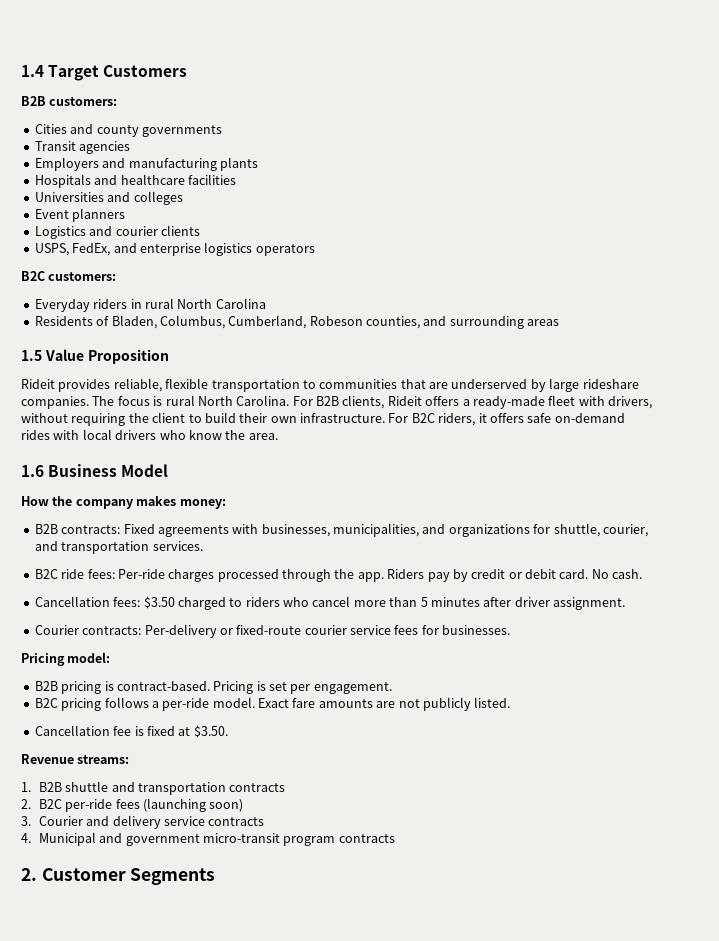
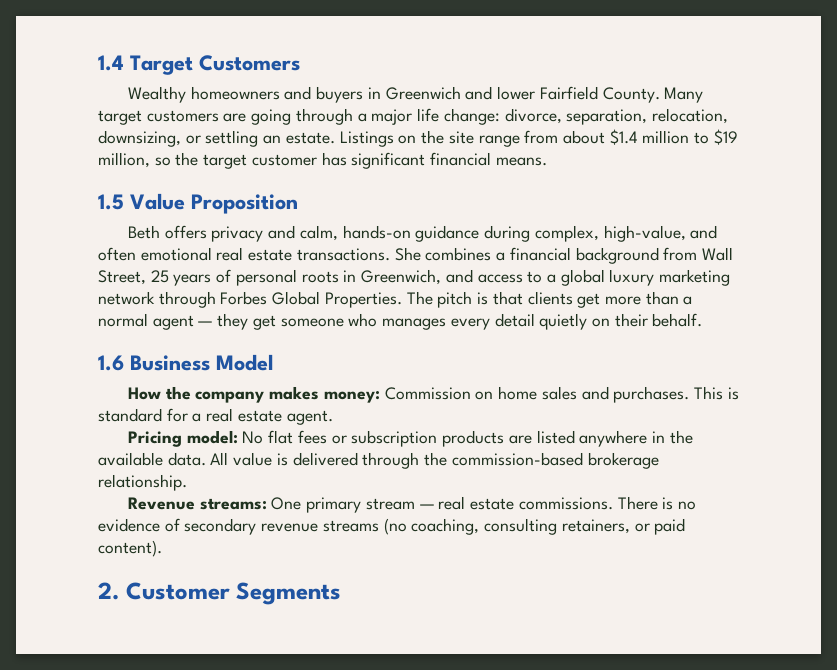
[21,96,118,106] [34,124,222,137] [34,141,131,154] [34,157,258,171] [34,174,236,188] [34,191,183,205] [34,208,126,222] [34,225,200,239] [34,242,315,256] [21,271,117,281] [34,298,266,312] [34,315,560,329] [21,349,169,364] [21,378,639,392] [21,395,652,409] [21,412,625,426] [21,429,278,440] B2B customers: // Cities and county governments // Transit agencies // Employers and manufacturing plants // Hospitals and healthcare facilities // Universities and colleges // Event planners // Logistics and courier clients // USPS, FedEx, and enterprise logistics operators // B2C customers: // Everyday riders in rural North Carolina // Residents of Bladen, Columbus, Cumberland, Robeson counties, and surrounding areas // 1.5 Value Proposition // Rideit provides reliable, flexible transportation to communities that are underserved by large rideshare companies. The focus is rural North Carolina. For B2B clients, Rideit offers a ready-made fleet with drivers, without requiring the client to build their own infrastructure. For B2C riders, it offers safe on-demand rides with local drivers who know the area. -> [128,86,704,103] [98,108,728,125] [98,129,738,147] [98,152,547,169] [98,193,298,214] [128,225,718,242] [98,247,733,264] [98,269,731,286] [98,291,693,308] [98,313,703,330] Wealthy homeowners and buyers in Greenwich and lower Fairfield County. Many target customers are going through a major life change: divorce, separation, relocation, downsizing, or settling an estate. Listings on the site range from about $1.4 million to $19 million, so the target customer has significant financial means. // 1.5 Value Proposition // Beth offers privacy and calm, hands-on guidance during complex, high-value, and often emotional real estate transactions. She combines a financial background from Wall Street, 25 years of personal roots in Greenwich, and access to a global luxury marketing network through Forbes Global Properties. The pitch is that clients get more than a normal agent — they get someone who manages every detail quietly on their behalf.
[34,523,648,537] [34,541,203,554] [34,569,643,582] [34,596,625,610] [34,624,511,638] [21,652,111,666] [34,681,392,694] [34,697,511,711] [34,725,228,738] [21,754,130,764] [21,781,286,795] [21,798,244,812] [21,815,265,829] [21,832,395,846] // B2B contracts: Fixed agreements with businesses, municipalities, and organizations for shuttle, courier, and transportation services. // B2C ride fees: Per-ride charges processed through the app. Riders pay by credit or debit card. No cash. // Cancellation fees: $3.50 charged to riders who cancel more than 5 minutes after driver assignment. // Courier contracts: Per-delivery or fixed-route courier service fees for businesses. // Pricing model: // B2B pricing is contract-based. Pricing is set per engagement. // B2C pricing follows a per-ride model. Exact fare amounts are not publicly listed. // Cancellation fee is fixed at $3.50. // Revenue streams: // 1. B2B shuttle and transportation contracts // 2. B2C per-ride fees (launching soon) // 3. Courier and delivery service contracts // 4. Municipal and government micro-transit program contracts -> [384,386,739,403] [98,408,333,425] [128,430,693,447] [98,452,659,469] [98,474,187,491] [128,496,696,513] [98,518,686,535] [98,540,162,557] Commission on home sales and purchases. This is standard for a real estate agent. // Pricing model: No flat fees or subscription products are listed anywhere in the available data. All value is delivered through the commission-based brokerage relationship. // Revenue streams: One primary stream — real estate commissions. There is no evidence of secondary revenue streams (no coaching, consulting retainers, or paid content).

